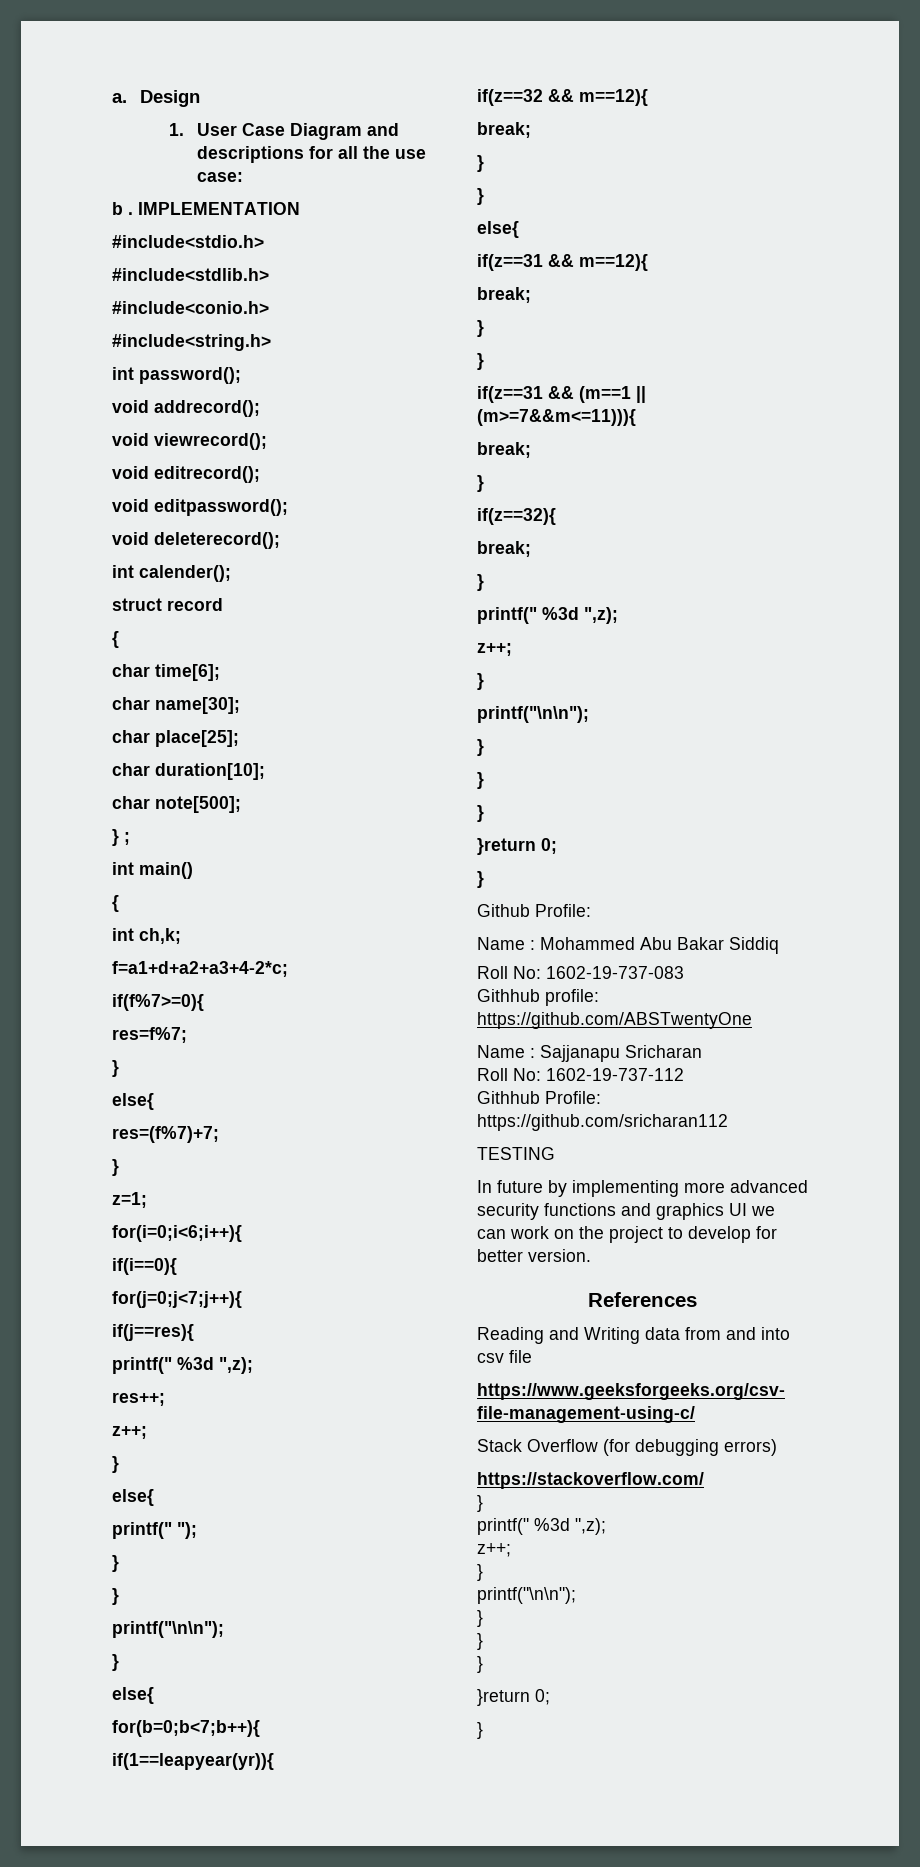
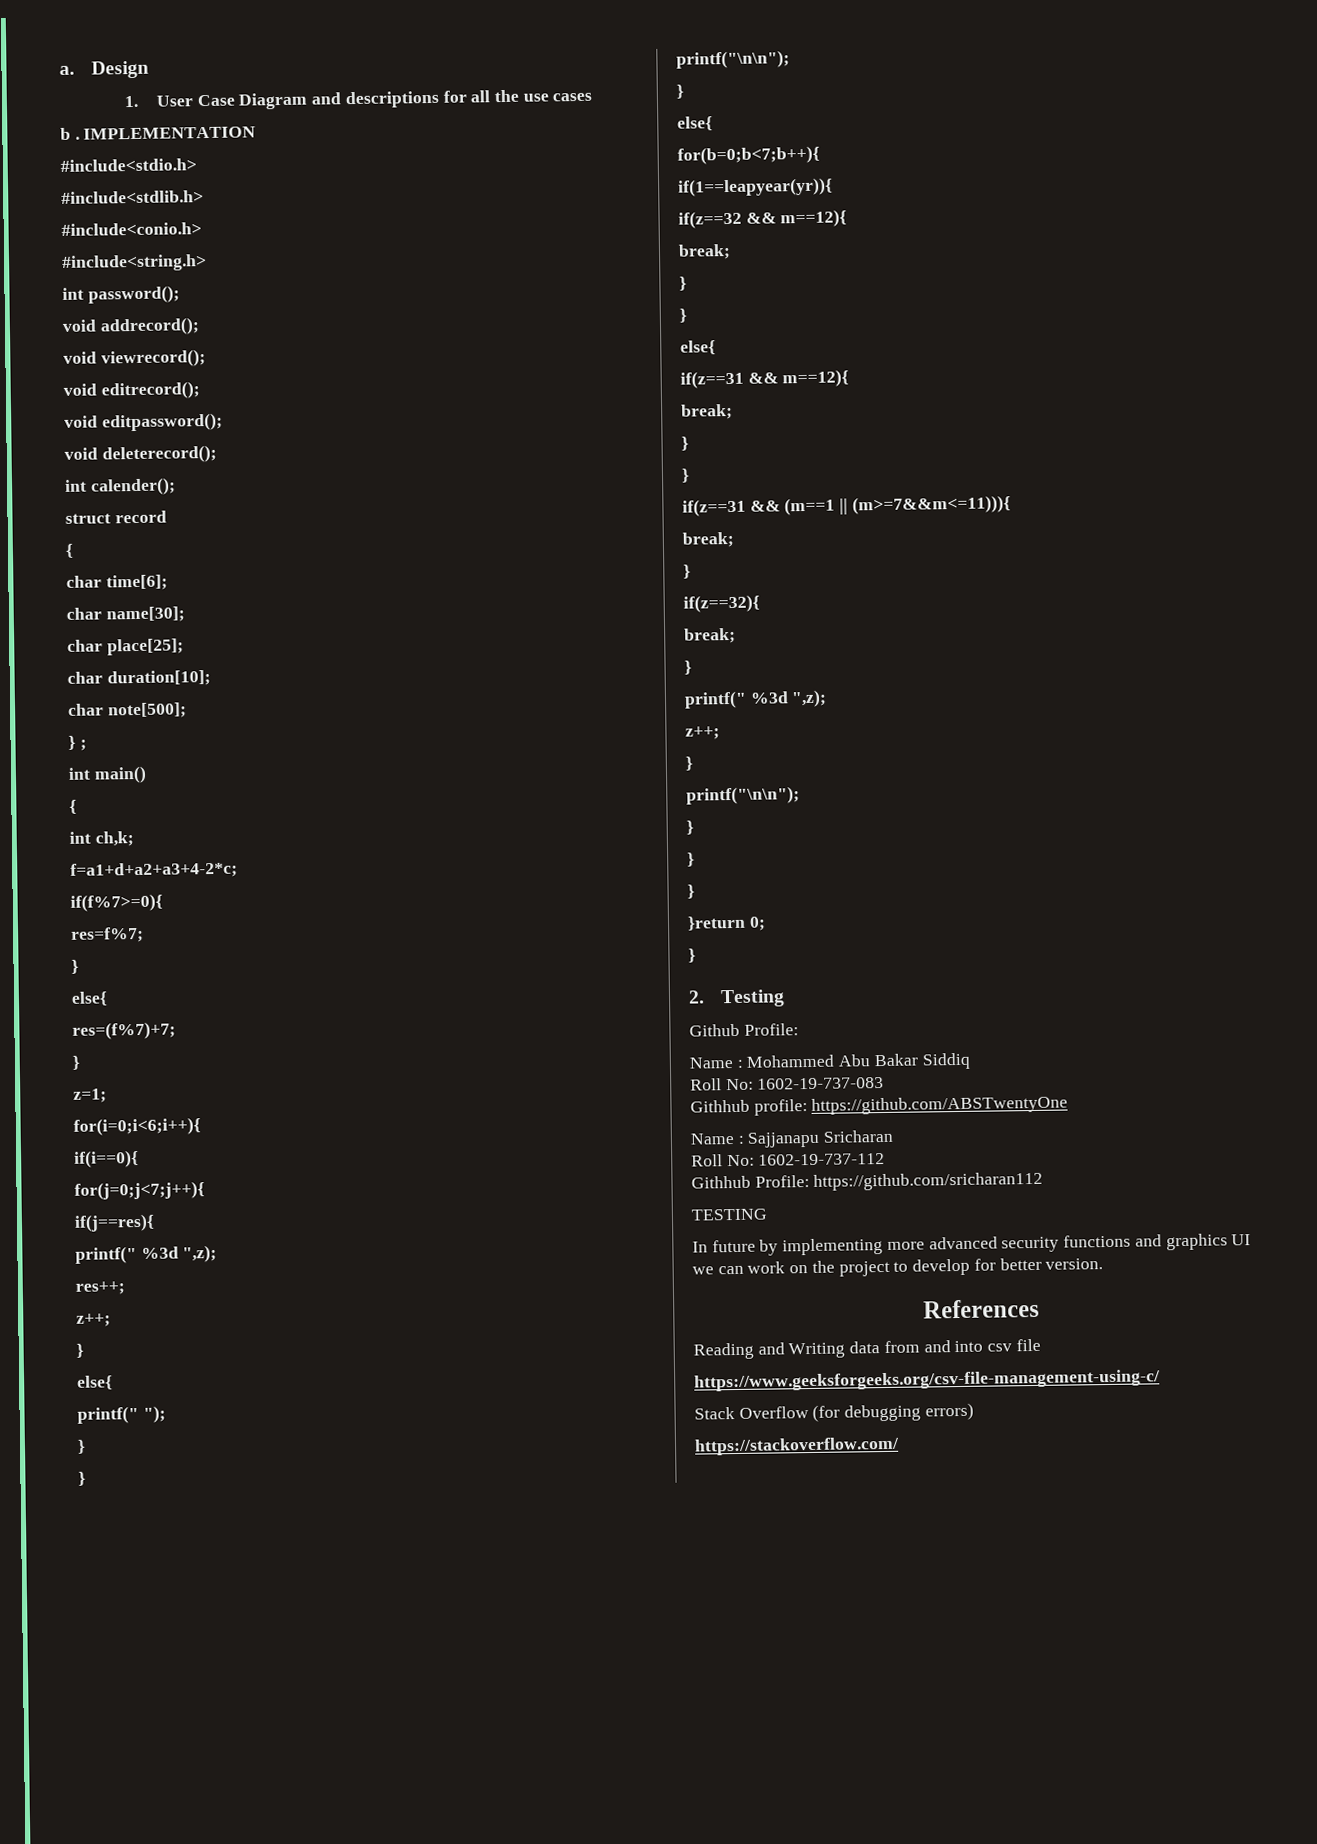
[197,172,244,182] case: -> [552,92,593,102] cases
(484, 879) none -> [688,989,786,1008] // 2. Testing
[477,1495,483,1512] [477,1518,606,1535] [477,1543,511,1557] [477,1564,483,1581] [477,1587,576,1604] [477,1610,483,1627] [477,1633,483,1650] [477,1656,483,1673] [477,1689,550,1706] [477,1722,483,1739] // } // printf(" %3d ",z); // z++; // } // printf("\n\n"); // } // } // } // }return 0; // } -> (900, 1446) none

